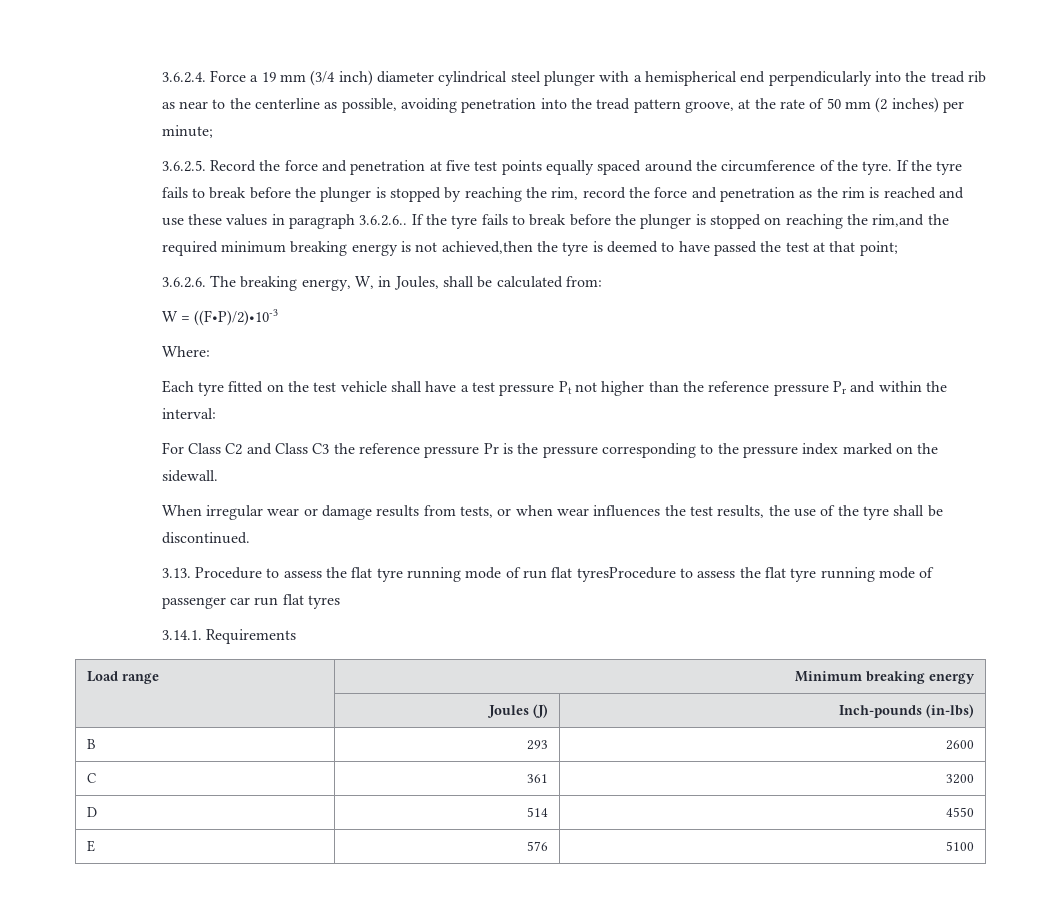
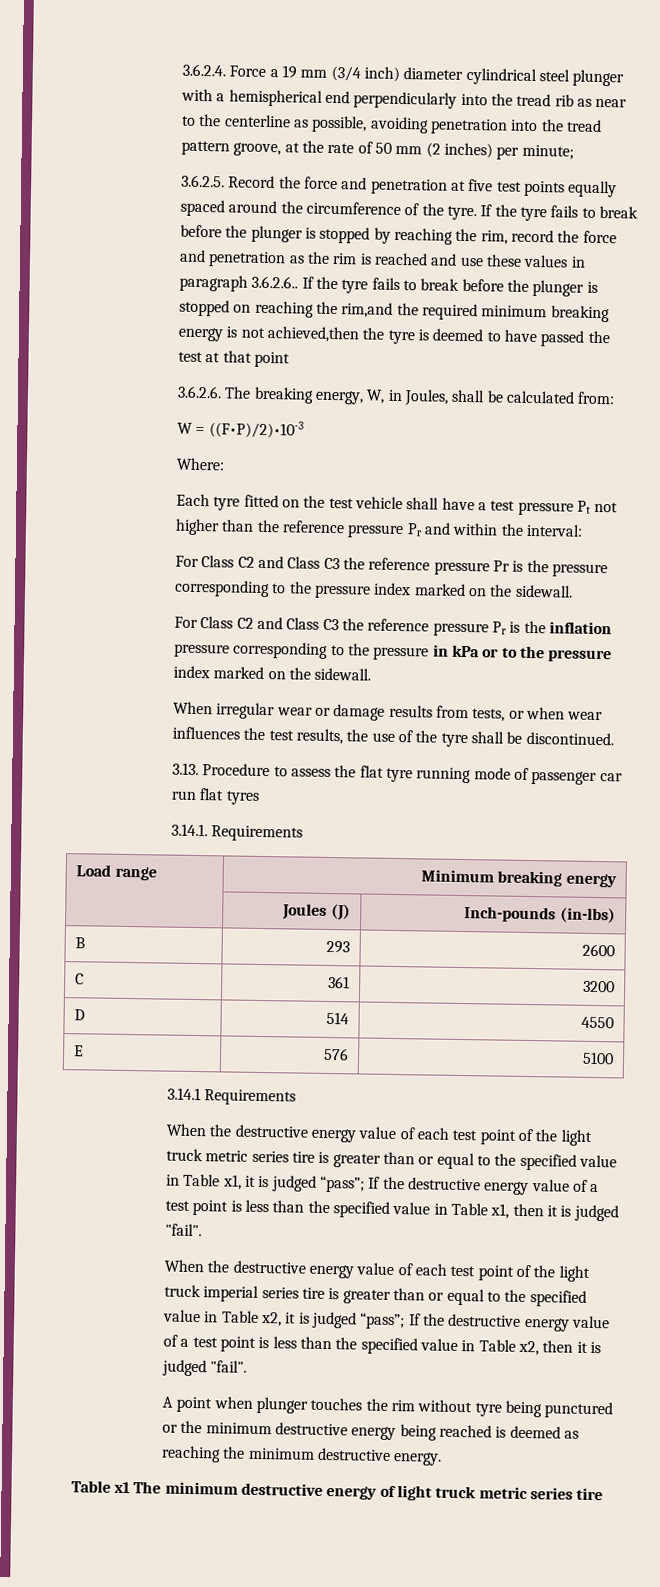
[859,241,898,256] point; -> [253,351,290,368] point
(218, 476) none -> [174,616,612,637] [174,641,613,663] [173,665,372,681] // For Class C2 and Class C3 the reference pressure Pr is the inflation pressure corresponding to the pressure in kPa or to the pressure index marked on the sidewall.
[523,567,935,582] run flat tyresProcedure to assess the flat tyre running mode of -> (529, 773) none
(975, 846) none -> [167,1087,297,1106] [166,1123,592,1146] [166,1148,617,1171] [166,1173,600,1196] [165,1199,619,1222] [165,1223,203,1237] [164,1259,590,1282] [164,1284,587,1307] [163,1309,610,1332] [163,1334,601,1356] [162,1359,248,1377] [162,1396,614,1419] [162,1420,579,1441] [161,1445,443,1466] [70,1480,604,1501] // 3.14.1 Requirements // When the destructive energy value of each test point of the light truck metric series tire is greater than or equal to the specified value in Table x1, it is judged “pass”; If the destructive energy value of a test point is less than the specified value in Table x1, then it is judged "fail". // When the destructive energy value of each test point of the light truck imperial series tire is greater than or equal to the specified value in Table x2, it is judged “pass”; If the destructive energy value of a test point is less than the specified value in Table x2, then it is judged "fail". // A point when plunger touches the rim without tyre being punctured or the minimum destructive energy being reached is deemed as reaching the minimum destructive energy. // Table x1 The minimum destructive energy of light truck metric series tire

